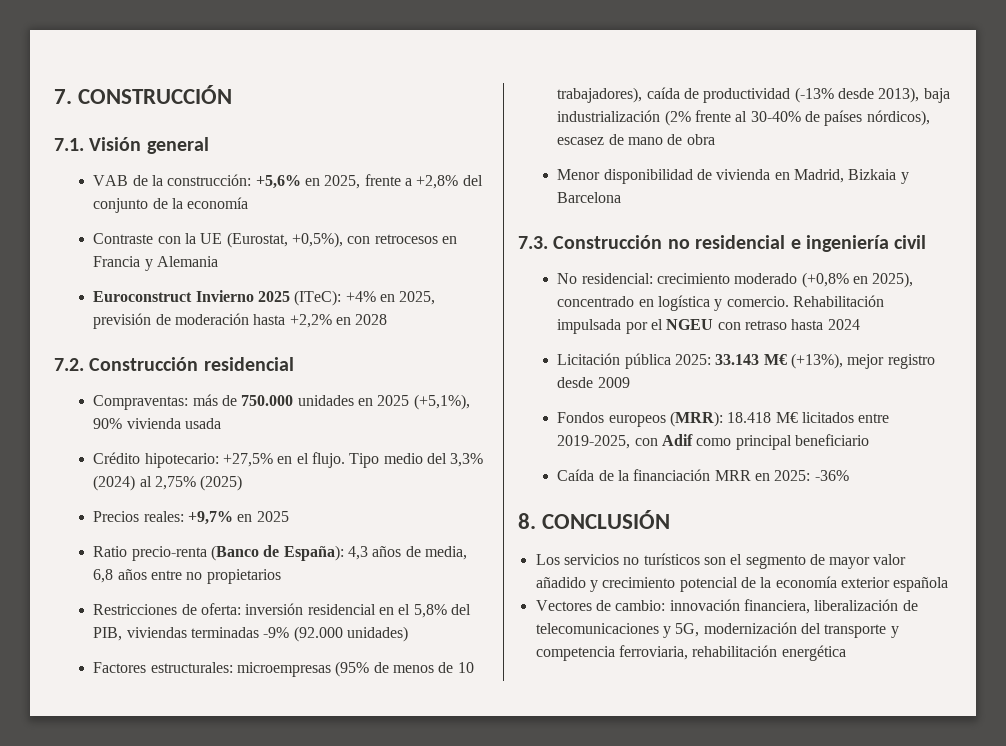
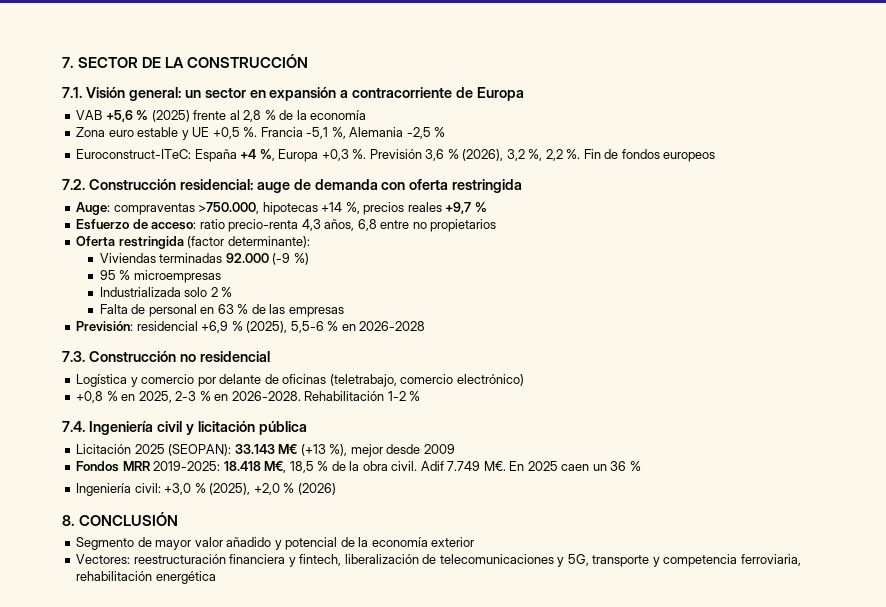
(72, 96) none -> [78,57,185,68] SECTOR DE LA
[146,137,209,154] [93,174,483,189] [93,197,249,213] [93,232,457,248] [93,256,219,271] [93,290,436,306] [93,313,388,329] [54,357,294,371] [93,394,470,410] [93,418,222,429] [93,452,484,468] [93,475,243,491] [93,511,289,525] [93,545,467,561] [93,569,281,584] [93,603,471,618] [93,626,409,642] [93,661,474,677] [557,87,950,103] [557,110,930,126] [557,134,715,145] [557,169,909,184] [557,192,622,203] [518,235,927,252] [557,272,914,288] [557,295,885,311] [557,319,860,334] [557,353,935,369] [557,377,630,388] [557,411,890,427] [557,434,870,450] [557,469,849,481] [518,510,671,529] [535,553,806,569] general // VAB de la construcción: +5,6% en 2025, frente a +2,8% del conjunto de la economía // Contraste con la UE (Eurostat, +0,5%), con retrocesos en Francia y Alemania // Euroconstruct Invierno 2025 (ITeC): +4% en 2025, previsión de moderación hasta +2,2% en 2028 // 7.2. Construcción residencial // Compraventas: más de 750.000 unidades en 2025 (+5,1%), 90% vivienda usada // Crédito hipotecario: +27,5% en el flujo. Tipo medio del 3,3% (2024) al 2,75% (2025) // Precios reales: +9,7% en 2025 // Ratio precio-renta (Banco de España): 4,3 años de media, 6,8 años entre no propietarios // Restricciones de oferta: inversión residencial en el 5,8% del PIB, viviendas terminadas -9% (92.000 unidades) // Factores estructurales: microempresas (95% de menos de 10 trabajadores), caída de productividad (-13% desde 2013), baja industrialización (2% frente al 30-40% de países nórdicos), escasez de mano de obra // Menor disponibilidad de vivienda en Madrid, Bizkaia y Barcelona // 7.3. Construcción no residencial e ingeniería civil // No residencial: crecimiento moderado (+0,8% en 2025), concentrado en logística y comercio. Rehabilitación impulsada por el NGEU con retraso hasta 2024 // Licitación pública 2025: 33.143 M€ (+13%), mejor registro desde 2009 // Fondos europeos (MRR): 18.418 M€ licitados entre 2019-2025, con Adif como principal beneficiario // Caída de la financiación MRR en 2025: -36% // 8. CONCLUSIÓN // Los servicios no turísticos son el segmento -> [128,87,525,101] [76,110,367,122] [76,127,446,140] [76,149,716,162] [62,179,523,193] [76,202,487,215] [76,219,497,232] [76,236,310,249] [99,253,309,265] [99,270,221,283] [99,287,233,297] [99,304,344,317] [76,321,426,333] [62,351,270,362] [76,374,524,387] [76,391,421,403] [62,421,307,435] [76,444,455,457] [76,461,641,473] [76,483,336,496] [62,512,179,526] [76,537,135,550] general: un sector en expansión a contracorriente de Europa // VAB +5,6 % (2025) frente al 2,8 % de la economía // Zona euro estable y UE +0,5 %. Francia -5,1 %, Alemania -2,5 % // Euroconstruct-ITeC: España +4 %, Europa +0,3 %. Previsión 3,6 % (2026), 3,2 %, 2,2 %. Fin de fondos europeos // 7.2. Construcción residencial: auge de demanda con oferta restringida // Auge: compraventas >750.000, hipotecas +14 %, precios reales +9,7 % // Esfuerzo de acceso: ratio precio-renta 4,3 años, 6,8 entre no propietarios // Oferta restringida (factor determinante): // Viviendas terminadas 92.000 (-9 %) // 95 % microempresas // Industrializada solo 2 % // Falta de personal en 63 % de las empresas // Previsión: residencial +6,9 % (2025), 5,5-6 % en 2026-2028 // 7.3. Construcción no residencial // Logística y comercio por delante de oficinas (teletrabajo, comercio electrónico) // +0,8 % en 2025, 2-3 % en 2026-2028. Rehabilitación 1-2 % // 7.4. Ingeniería civil y licitación pública // Licitación 2025 (SEOPAN): 33.143 M€ (+13 %), mejor desde 2009 // Fondos MRR 2019-2025: 18.418 M€, 18,5 % de la obra civil. Adif 7.749 M€. En 2025 caen un 36 % // Ingeniería civil: +3,0 % (2025), +2,0 % (2026) // 8. CONCLUSIÓN // Segmento
[602,577,676,588] crecimiento -> (282, 545) none
[893,577,949,592] [535,599,810,614] española // Vectores de cambio: innovación financiera, -> [76,554,342,567] // Vectores: reestructuración financiera y fintech,
[703,622,821,634] modernización del -> (589, 560) none

